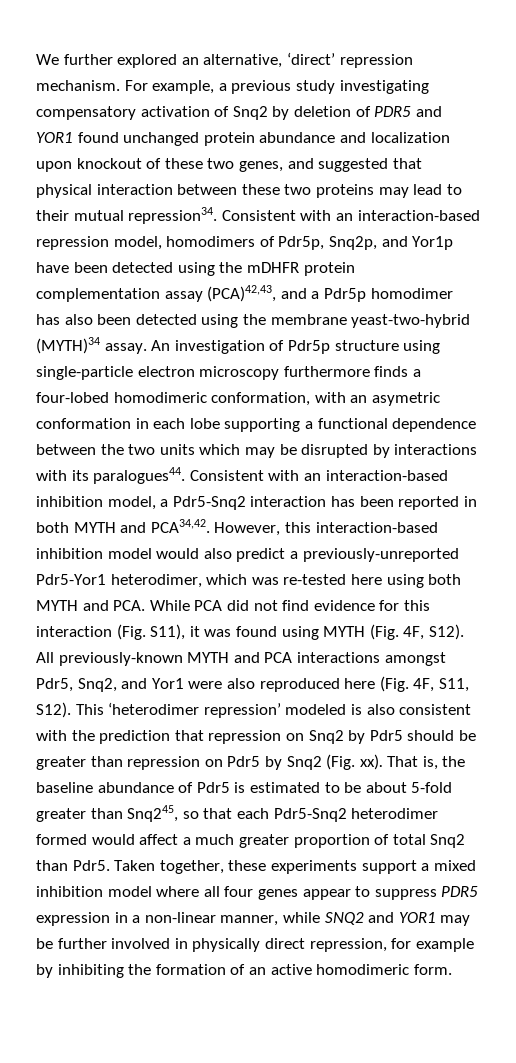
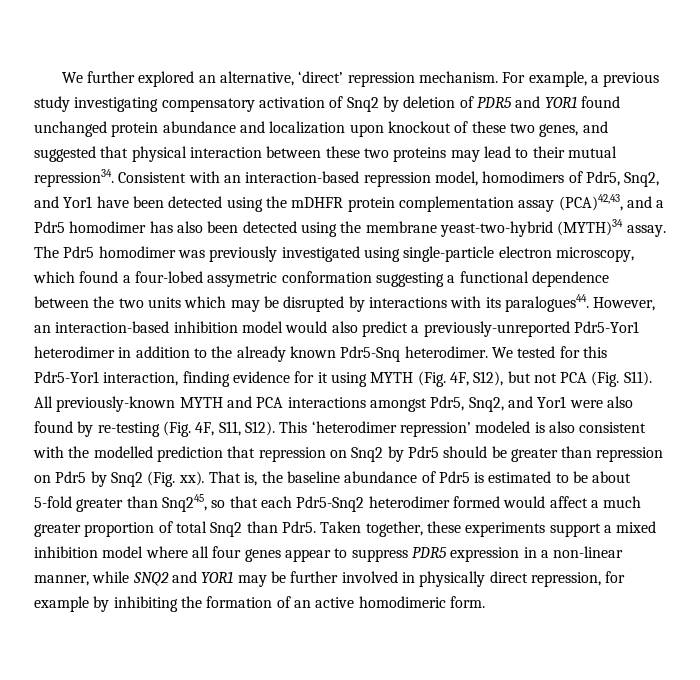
[278,236,454,250] Pdr5p, Snq2p, and Yor1p -> [585,171,660,187] [34,196,93,208] Pdr5, Snq2, and Yor1
[323,288,366,302] Pdr5p -> [34,221,65,233] Pdr5
[151,340,441,354] [36,366,421,380] [36,392,440,406] [36,418,301,432] An investigation of Pdr5p structure using single-particle electron microscopy furthermore finds a four-lobed homodimeric conformation, with an asymetric conformation in each lobe supporting -> [34,246,634,262] [33,271,444,287] The Pdr5 homodimer was previously investigated using single-particle electron microscopy, which found a four-lobed assymetric conformation suggesting
[189,470,300,481] Consistent with -> [593,297,656,311] However,
[107,496,477,510] [36,519,438,536] [36,548,103,559] model, a Pdr5-Snq2 interaction has been reported in both MYTH and PCA34,42. However, this interaction-based inhibition -> (238, 327) none
[110,574,462,588] [36,600,430,611] [36,624,464,640] heterodimer, which was re-tested here using both MYTH and PCA. While PCA did not find evidence for this interaction (Fig. S11), it was found using MYTH (Fig. 4F, S12). -> [34,346,607,362] [34,371,652,387] heterodimer in addition to the already known Pdr5-Snq heterodimer. We tested for this Pdr5-Yor1 interaction, finding evidence for it using MYTH (Fig. 4F, S12), but not PCA (Fig. S11).
[259,678,376,692] reproduced here -> [34,421,160,437] found by re-testing
(95, 735) none -> [93,446,153,458] modelled

